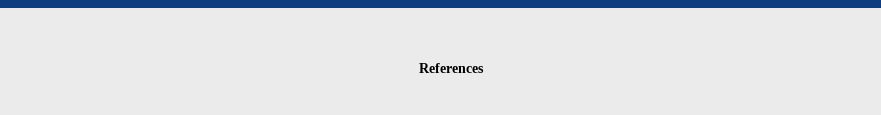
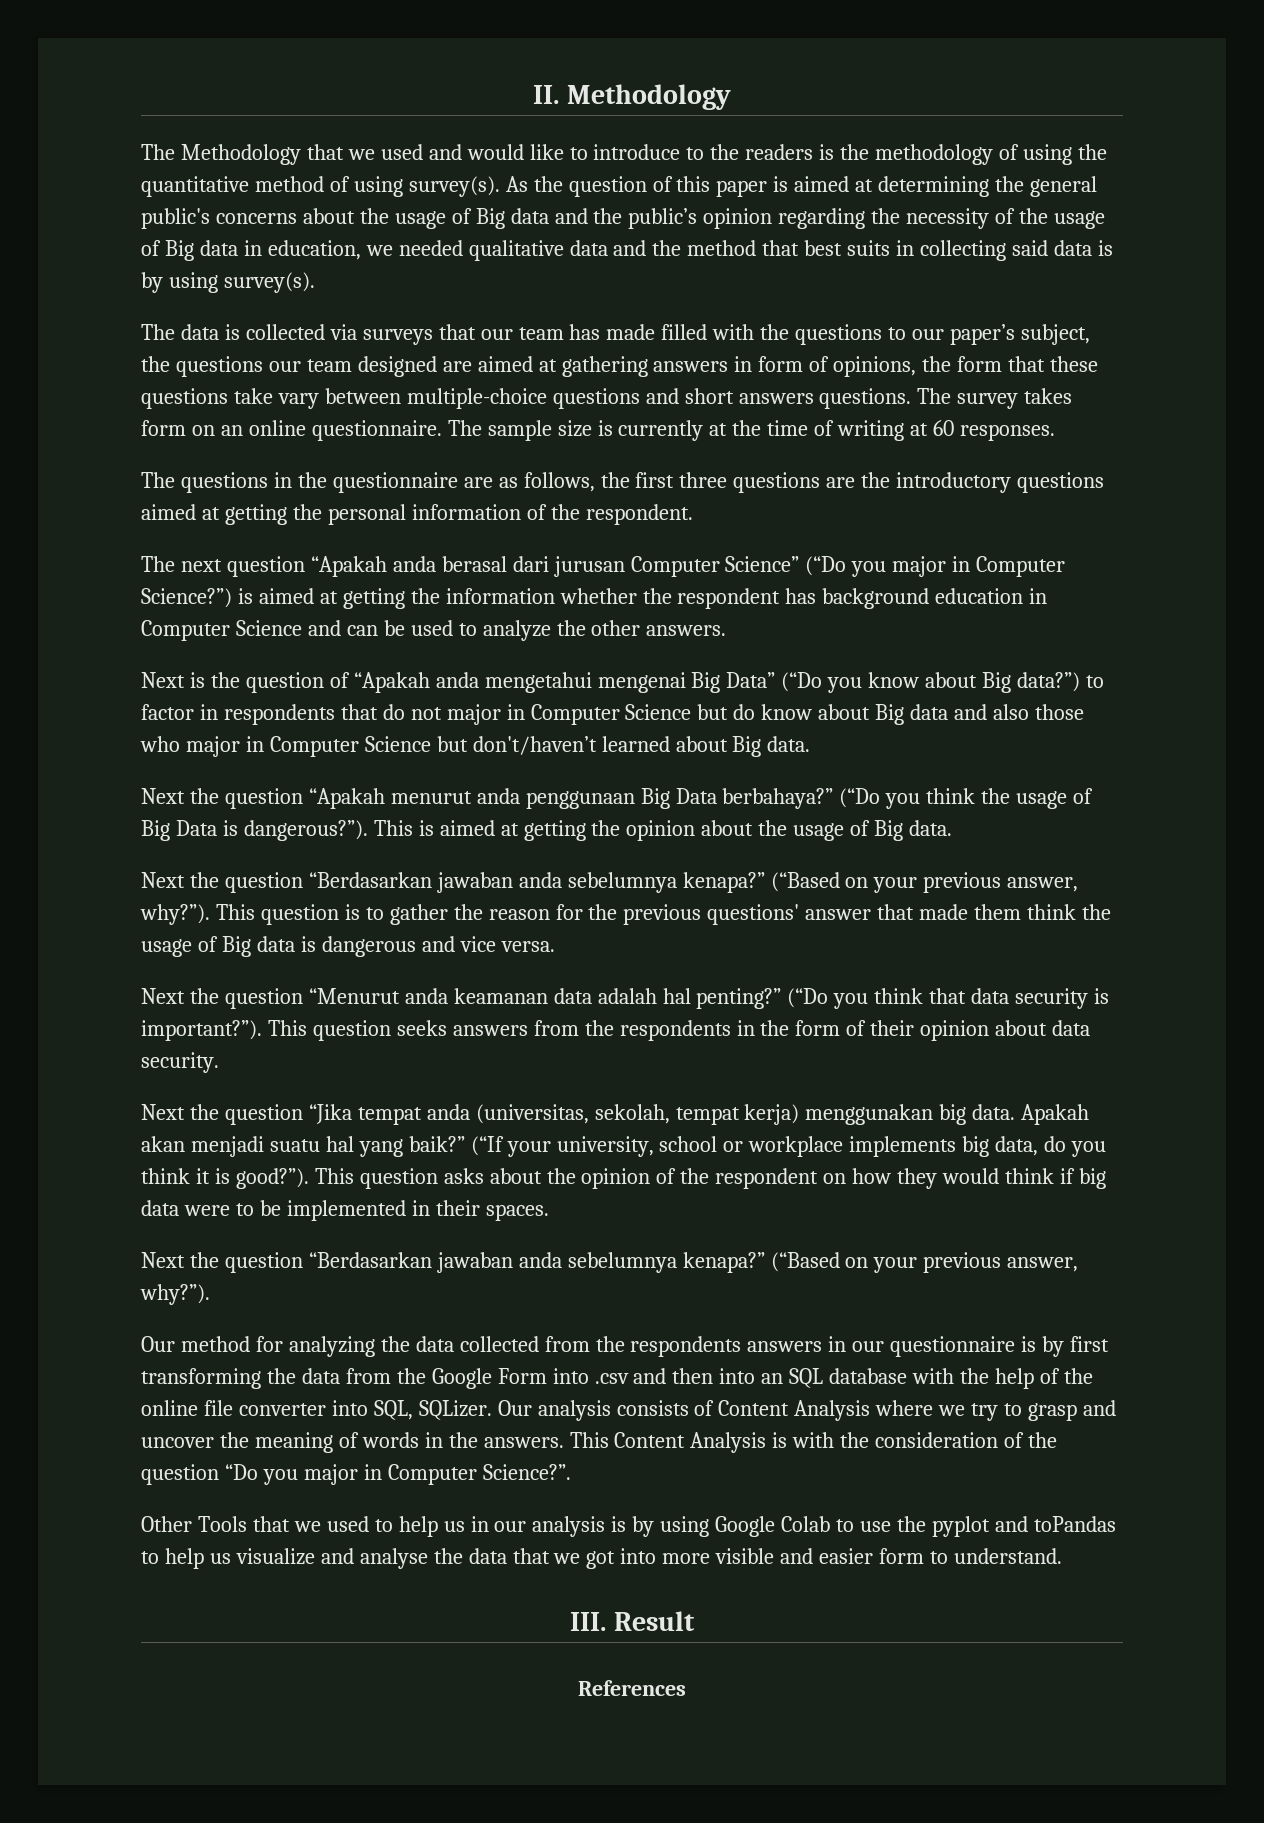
(418, 68) none -> [533,84,731,110] [141,144,1107,165] [141,176,1098,197] [141,208,1105,229] [141,240,1113,261] [141,272,315,293] [141,324,1090,345] [141,356,1098,377] [141,388,1073,409] [141,420,1055,441] [141,472,1105,493] [141,504,693,525] [141,556,1066,577] [141,588,1048,609] [141,620,727,641] [141,672,1104,693] [141,704,1084,725] [140,736,811,757] [141,788,1094,809] [141,820,953,841] [141,872,1079,893] [140,904,1111,925] [141,936,555,957] [141,988,1110,1009] [141,1020,1091,1041] [141,1052,219,1073] [141,1104,1090,1125] [141,1136,1107,1157] [141,1168,1106,1189] [141,1200,549,1221] [141,1252,1079,1273] [140,1284,210,1305] [141,1336,1110,1357] [141,1368,1093,1389] [141,1400,1116,1421] [141,1432,1058,1453] [141,1464,571,1485] [141,1516,1116,1537] [141,1548,1062,1569] [570,1611,695,1631] II. Methodology // The Methodology that we used and would like to introduce to the readers is the methodology of using the quantitative method of using survey(s). As the question of this paper is aimed at determining the general public's concerns about the usage of Big data and the public’s opinion regarding the necessity of the usage of Big data in education, we needed qualitative data and the method that best suits in collecting said data is by using survey(s). // The data is collected via surveys that our team has made filled with the questions to our paper’s subject, the questions our team designed are aimed at gathering answers in form of opinions, the form that these questions take vary between multiple-choice questions and short answers questions. The survey takes form on an online questionnaire. The sample size is currently at the time of writing at 60 responses. // The questions in the questionnaire are as follows, the first three questions are the introductory questions aimed at getting the personal information of the respondent. // The next question “Apakah anda berasal dari jurusan Computer Science” (“Do you major in Computer Science?”) is aimed at getting the information whether the respondent has background education in Computer Science and can be used to analyze the other answers. // Next is the question of “Apakah anda mengetahui mengenai Big Data” (“Do you know about Big data?”) to factor in respondents that do not major in Computer Science but do know about Big data and also those who major in Computer Science but don't/haven’t learned about Big data. // Next the question “Apakah menurut anda penggunaan Big Data berbahaya?” (“Do you think the usage of Big Data is dangerous?”). This is aimed at getting the opinion about the usage of Big data. // Next the question “Berdasarkan jawaban anda sebelumnya kenapa?” (“Based on your previous answer, why?”). This question is to gather the reason for the previous questions' answer that made them think the usage of Big data is dangerous and vice versa. // Next the question “Menurut anda keamanan data adalah hal penting?” (“Do you think that data security is important?”). This question seeks answers from the respondents in the form of their opinion about data security. // Next the question “Jika tempat anda (universitas, sekolah, tempat kerja) menggunakan big data. Apakah akan menjadi suatu hal yang baik?” (“If your university, school or workplace implements big data, do you think it is good?”). This question asks about the opinion of the respondent on how they would think if big data were to be implemented in their spaces. // Next the question “Berdasarkan jawaban anda sebelumnya kenapa?” (“Based on your previous answer, why?”). // Our method for analyzing the data collected from the respondents answers in our questionnaire is by first transforming the data from the Google Form into .csv and then into an SQL database with the help of the online file converter into SQL, SQLizer. Our analysis consists of Content Analysis where we try to grasp and uncover the meaning of words in the answers. This Content Analysis is with the consideration of the question “Do you major in Computer Science?”. // Other Tools that we used to help us in our analysis is by using Google Colab to use the pyplot and toPandas to help us visualize and analyse the data that we got into more visible and easier form to understand. // III. Result //

